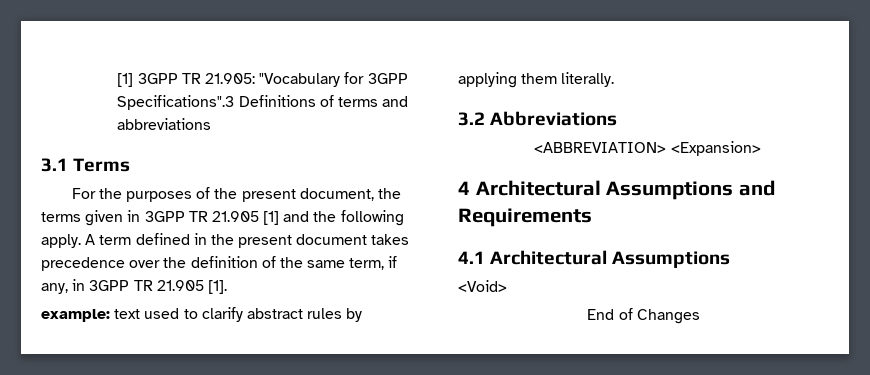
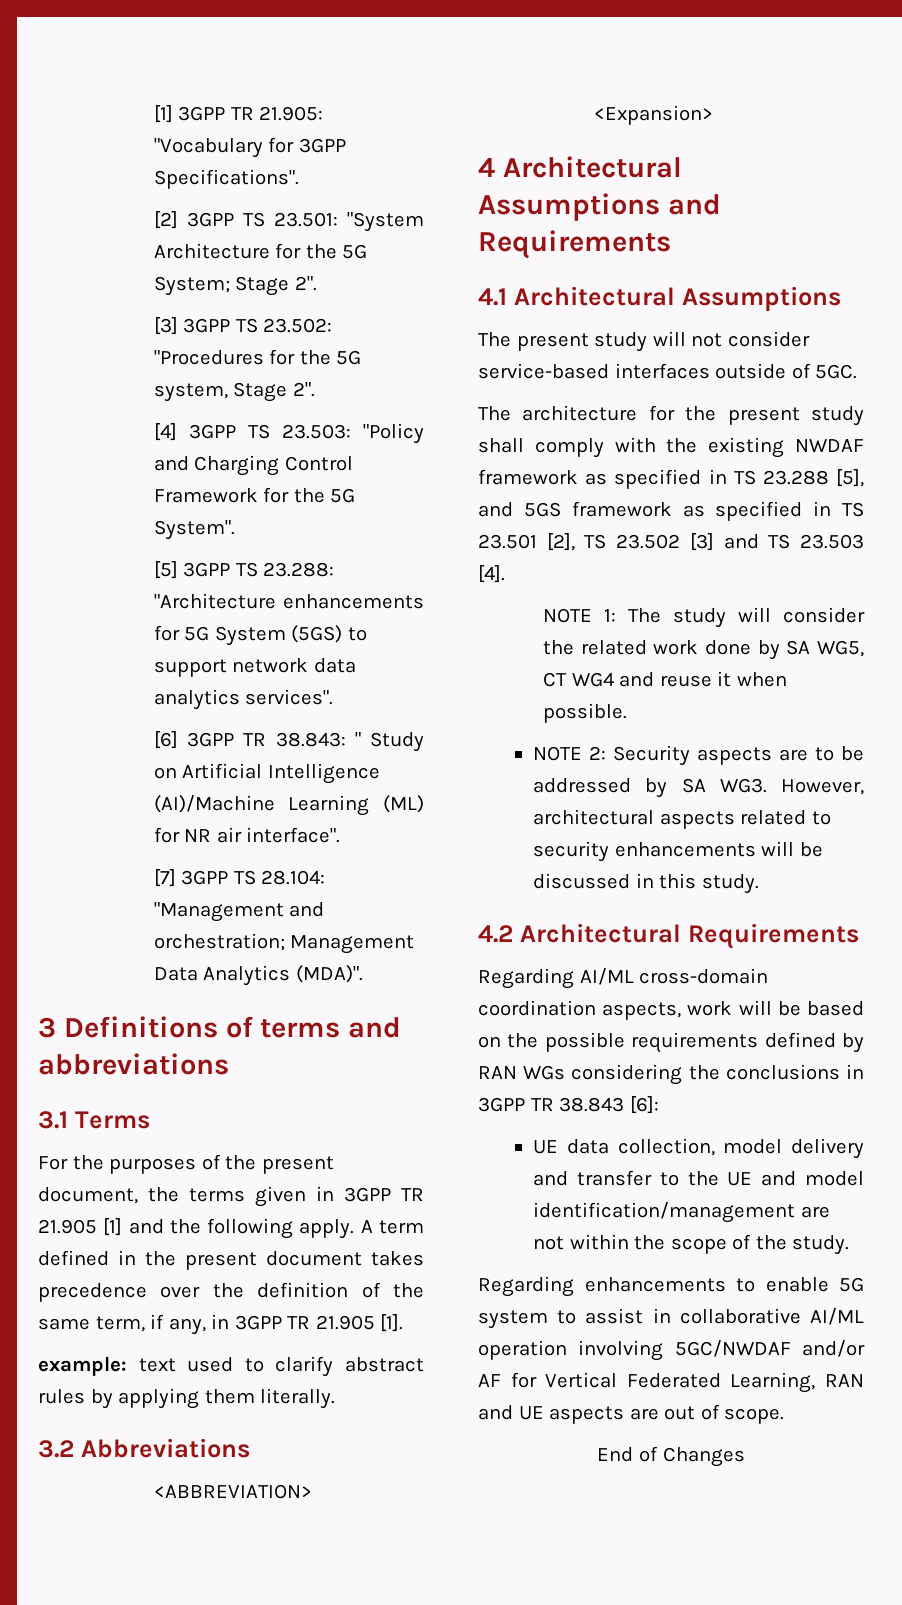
[117,95,235,110] Specifications".3 -> [153,169,299,189] [153,211,425,232] [153,243,368,259] [153,276,317,296] [153,317,333,335] [153,349,362,365] [153,382,315,402] [153,423,425,444] [153,455,353,476] [153,487,356,503] [153,520,235,540] [153,561,335,579] [153,593,424,609] [153,625,367,646] [153,658,356,677] [153,689,334,710] [153,731,425,752] [153,763,380,784] [153,795,424,816] [153,827,341,843] [153,869,326,887] [153,902,325,922] [153,933,415,954] [153,965,363,986] [38,1017,56,1038] Specifications". // [2] 3GPP TS 23.501: "System Architecture for the 5G System; Stage 2". // [3] 3GPP TS 23.502: "Procedures for the 5G system, Stage 2". // [4] 3GPP TS 23.503: "Policy and Charging Control Framework for the 5G System". // [5] 3GPP TS 23.288: "Architecture enhancements for 5G System (5GS) to support network data analytics services". // [6] 3GPP TR 38.843: " Study on Artificial Intelligence (AI)/Machine Learning (ML) for NR air interface". // [7] 3GPP TS 28.104: "Management and orchestration; Management Data Analytics (MDA)". // 3
[458,280,507,292] <Void> -> [478,331,810,352] [478,363,858,379] [478,405,864,426] [478,437,864,458] [478,469,864,489] [478,501,864,521] [478,533,864,551] [478,565,505,583] [543,607,865,628] [543,640,864,660] [543,671,787,687] [543,703,628,723] [533,745,864,766] [533,778,864,798] [533,809,831,829] [533,841,823,862] [533,873,759,894] [478,923,859,949] [478,968,769,989] [478,1000,864,1020] [478,1032,864,1053] [478,1064,864,1085] [478,1096,659,1114] [533,1138,864,1159] [533,1170,864,1186] [533,1202,830,1223] [533,1234,850,1255] [478,1276,864,1297] [478,1308,864,1329] [478,1340,865,1361] [478,1372,864,1393] [478,1404,785,1424] The present study will not consider service-based interfaces outside of 5GC. // The architecture for the present study shall comply with the existing NWDAF framework as specified in TS 23.288 [5], and 5GS framework as specified in TS 23.501 [2], TS 23.502 [3] and TS 23.503 [4]. // NOTE 1: The study will consider the related work done by SA WG5, CT WG4 and reuse it when possible. // NOTE 2: Security aspects are to be addressed by SA WG3. However, architectural aspects related to security enhancements will be discussed in this study. // 4.2 Architectural Requirements // Regarding AI/ML cross-domain coordination aspects, work will be based on the possible requirements defined by RAN WGs considering the conclusions in 3GPP TR 38.843 [6]: // UE data collection, model delivery and transfer to the UE and model identification/management are not within the scope of the study. // Regarding enhancements to enable 5G system to assist in collaborative AI/ML operation involving 5GC/NWDAF and/or AF for Vertical Federated Learning, RAN and UE aspects are out of scope.

